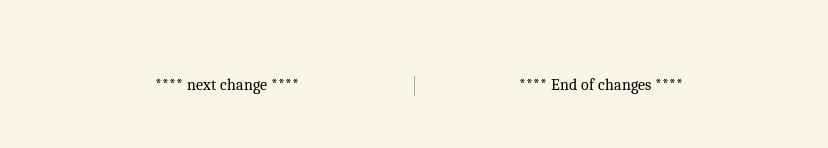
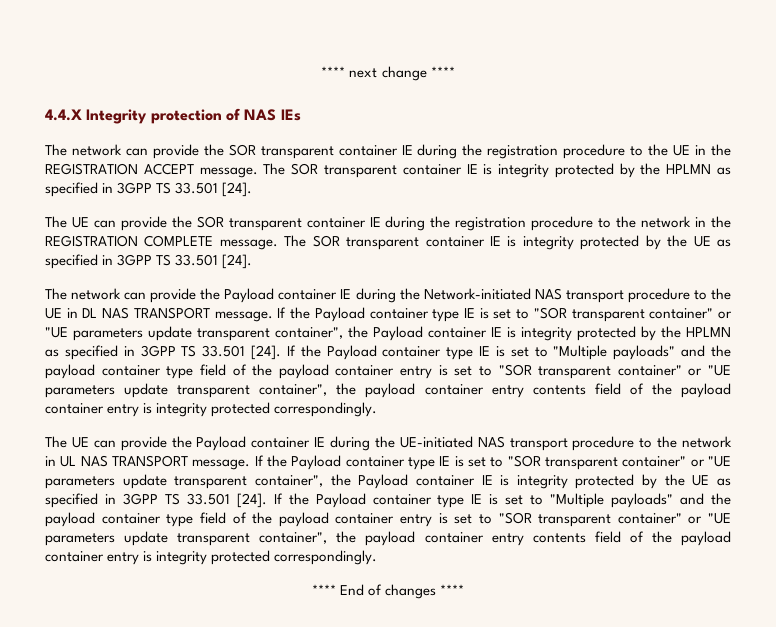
(300, 84) none -> [45,108,301,124] [45,144,732,159] [45,163,732,178] [45,182,253,197] [45,216,732,231] [45,235,732,250] [45,254,253,269] [45,288,732,303] [45,307,732,322] [45,326,731,341] [45,345,732,360] [45,364,731,379] [45,383,731,398] [45,402,378,417] [45,436,732,451] [45,455,731,470] [45,474,731,489] [45,493,732,508] [45,512,731,527] [45,531,731,546] [45,550,378,565] // 4.4.X Integrity protection of NAS IEs // The network can provide the SOR transparent container IE during the registration procedure to the UE in the REGISTRATION ACCEPT message. The SOR transparent container IE is integrity protected by the HPLMN as specified in 3GPP TS 33.501 [24]. // The UE can provide the SOR transparent container IE during the registration procedure to the network in the REGISTRATION COMPLETE message. The SOR transparent container IE is integrity protected by the UE as specified in 3GPP TS 33.501 [24]. // The network can provide the Payload container IE during the Network-initiated NAS transport procedure to the UE in DL NAS TRANSPORT message. If the Payload container type IE is set to "SOR transparent container" or "UE parameters update transparent container", the Payload container IE is integrity protected by the HPLMN as specified in 3GPP TS 33.501 [24]. If the Payload container type IE is set to "Multiple payloads" and the payload container type field of the payload container entry is set to "SOR transparent container" or "UE parameters update transparent container", the payload container entry contents field of the payload container entry is integrity protected correspondingly. // The UE can provide the Payload container IE during the UE-initiated NAS transport procedure to the network in UL NAS TRANSPORT message. If the Payload container type IE is set to "SOR transparent container" or "UE parameters update transparent container", the Payload container IE is integrity protected by the UE as specified in 3GPP TS 33.501 [24]. If the Payload container type IE is set to "Multiple payloads" and the payload container type field of the payload container entry is set to "SOR transparent container" or "UE parameters update transparent container", the payload container entry contents field of the payload container entry is integrity protected correspondingly.

